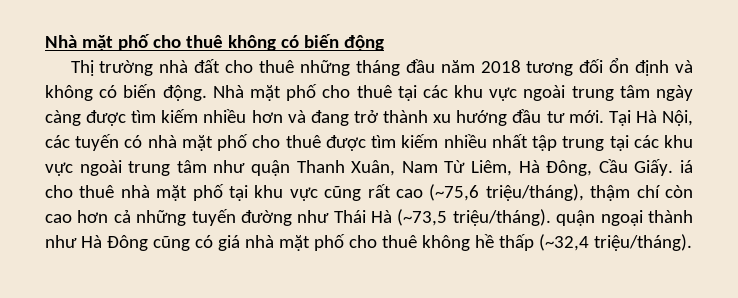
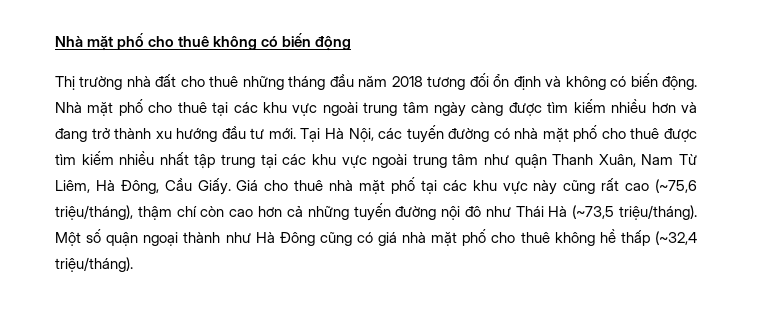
(120, 142) none -> [448,128,490,142] đường
[680,160,694,173] iá -> [236,180,259,191] Giá
[254,185,318,201] khu vực -> [442,180,558,195] các khu vực này
(292, 218) none -> [441,206,481,220] nội đô
(551, 217) none -> [55,229,102,246] Một số

